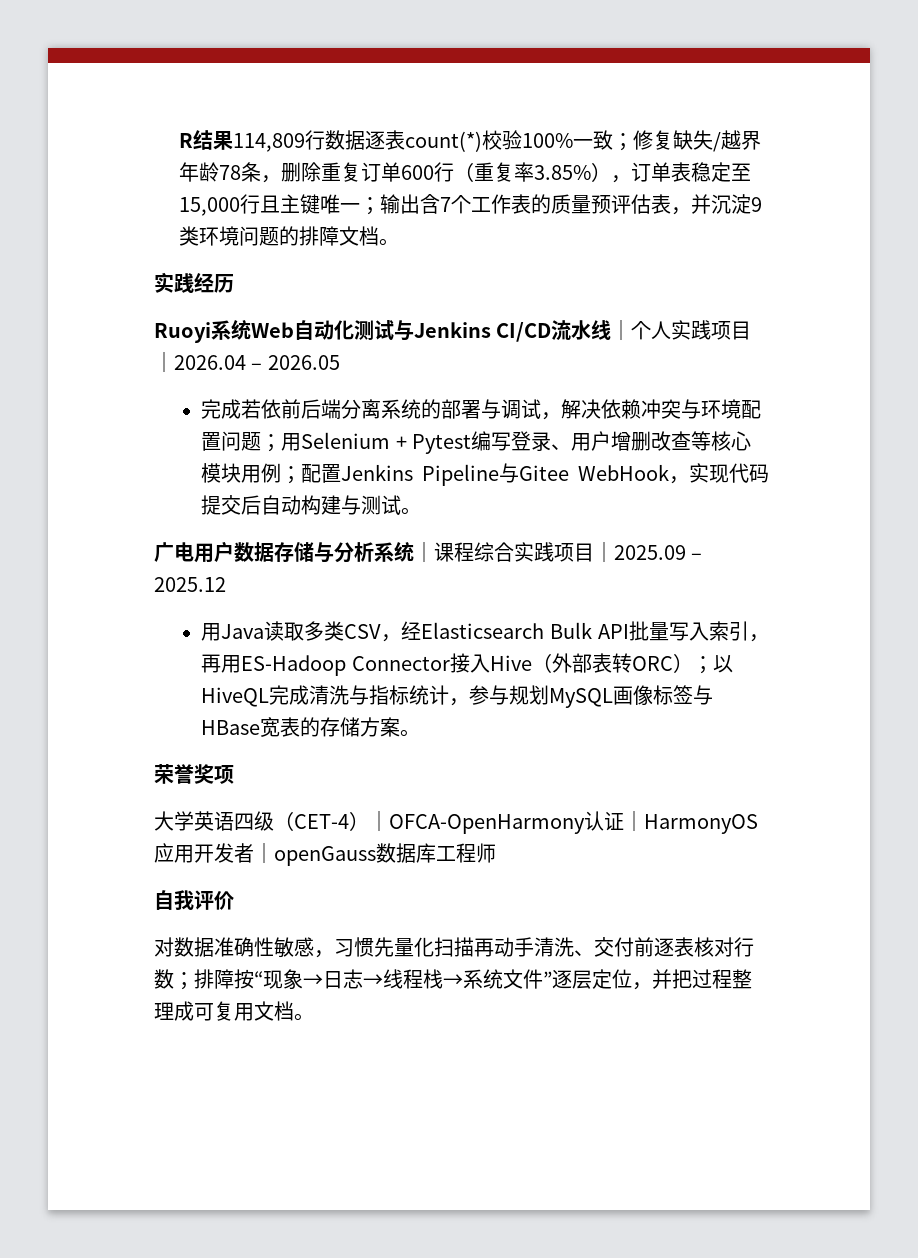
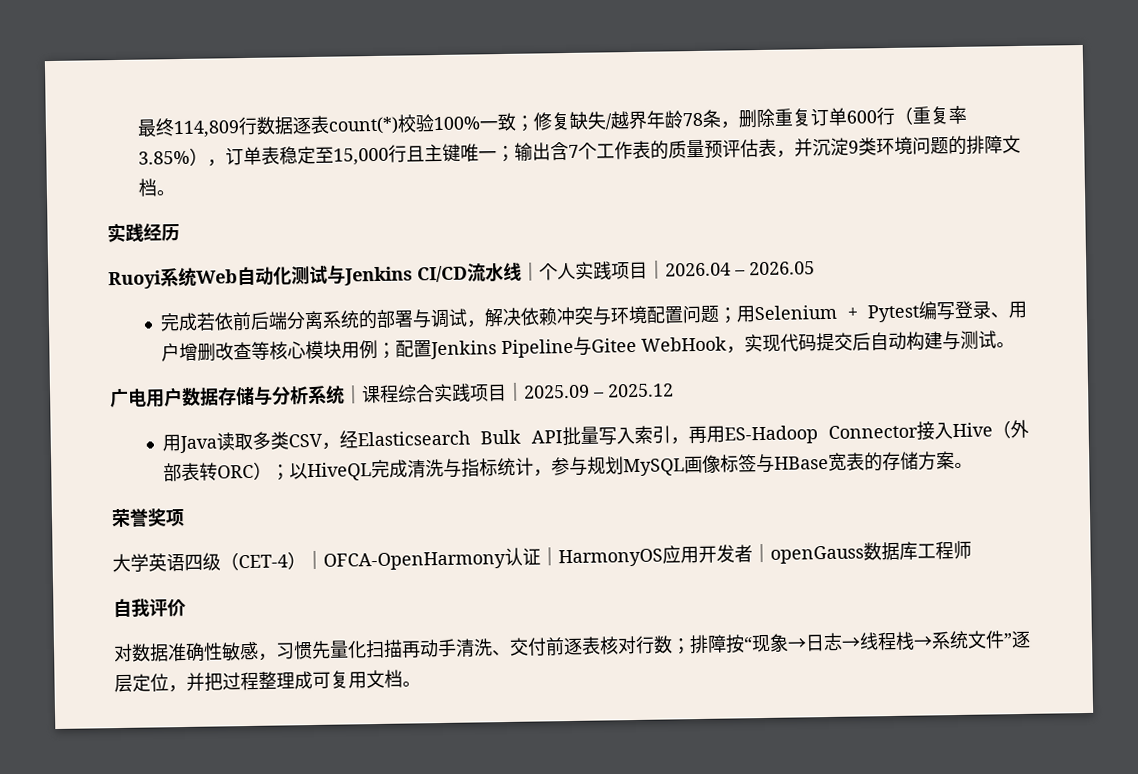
[179,130,234,150] R结果 -> [137,118,176,137] 最终

